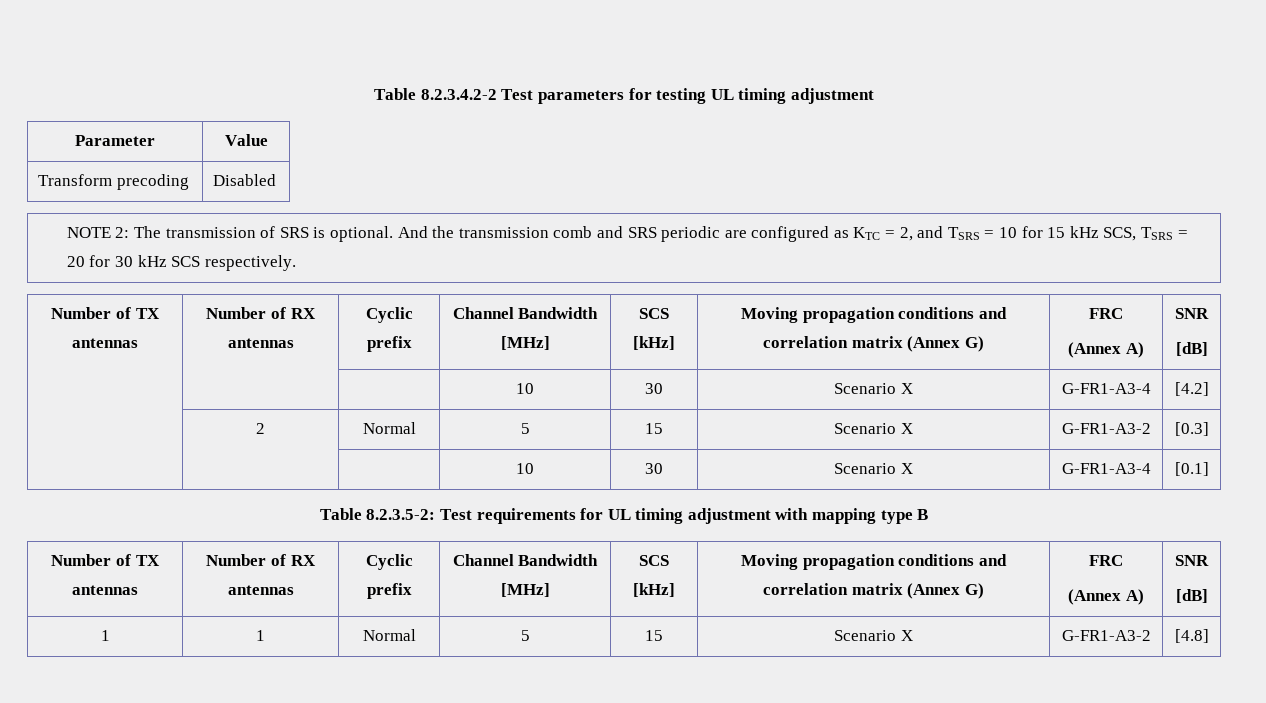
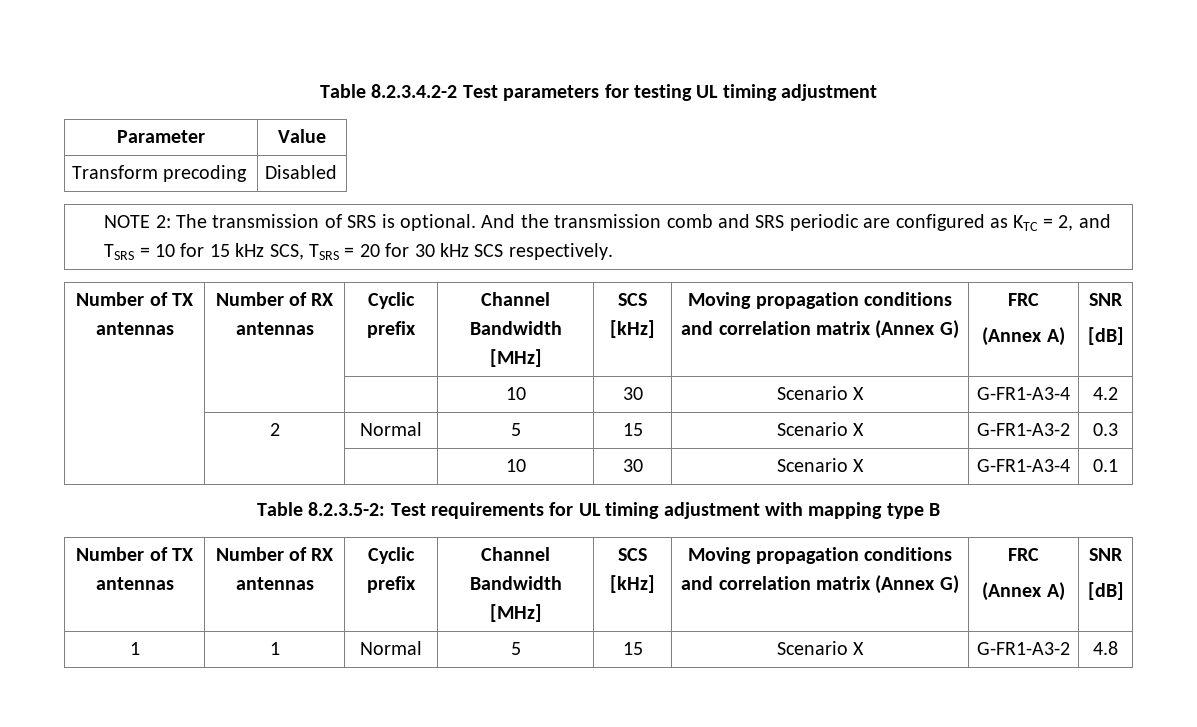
[1174,382,1209,396] [4.2] -> [1093,387,1118,400] 4.2
[1174,422,1209,436] [516,463,534,474] [645,463,663,474] [834,463,913,474] [1061,463,1151,474] [1174,462,1209,476] [0.3] // | | | 10 | 30 | Scenario X | G-FR1-A3-4 | [0.1] -> [1093,423,1118,436] [505,459,526,472] [622,459,643,472] [776,458,865,472] [977,459,1070,472] [1093,459,1118,472] 0.3 // | | | 10 | 30 | Scenario X | G-FR1-A3-4 | 0.1
[1174,629,1209,643] [4.8] -> [1093,641,1118,655] 4.8

